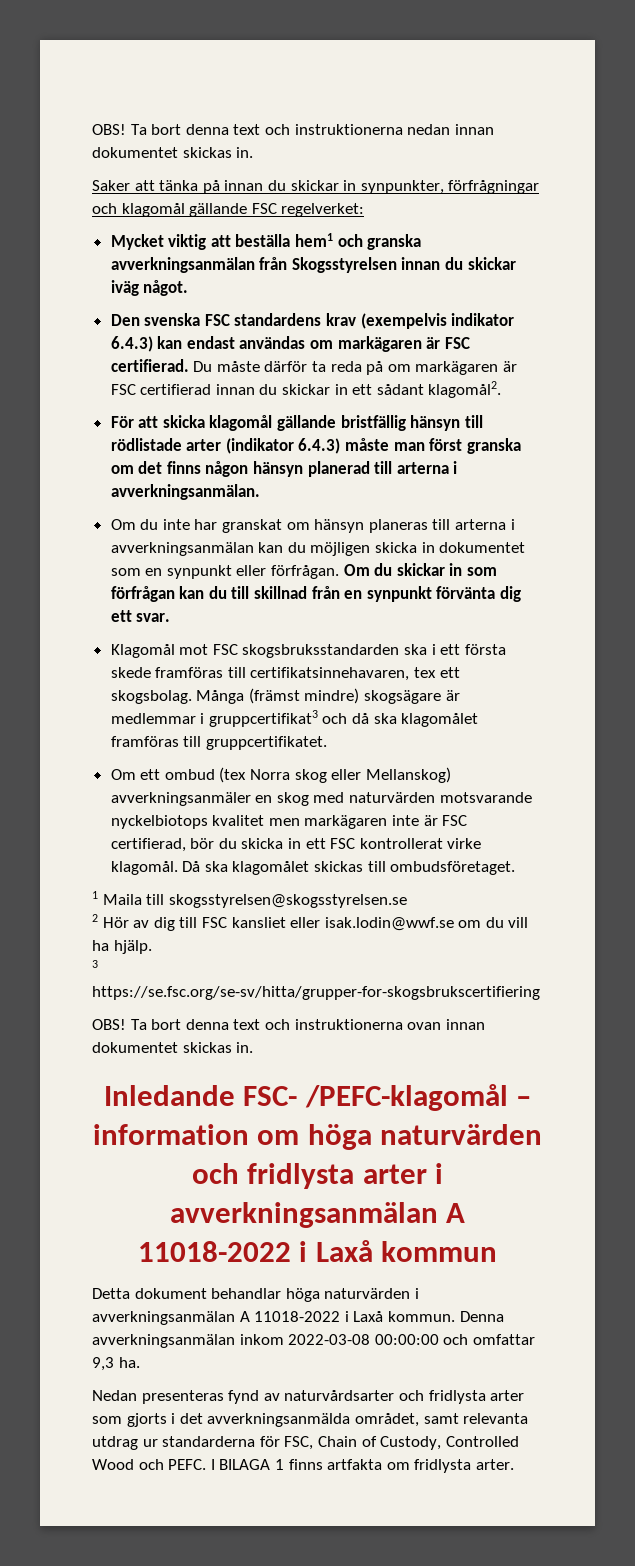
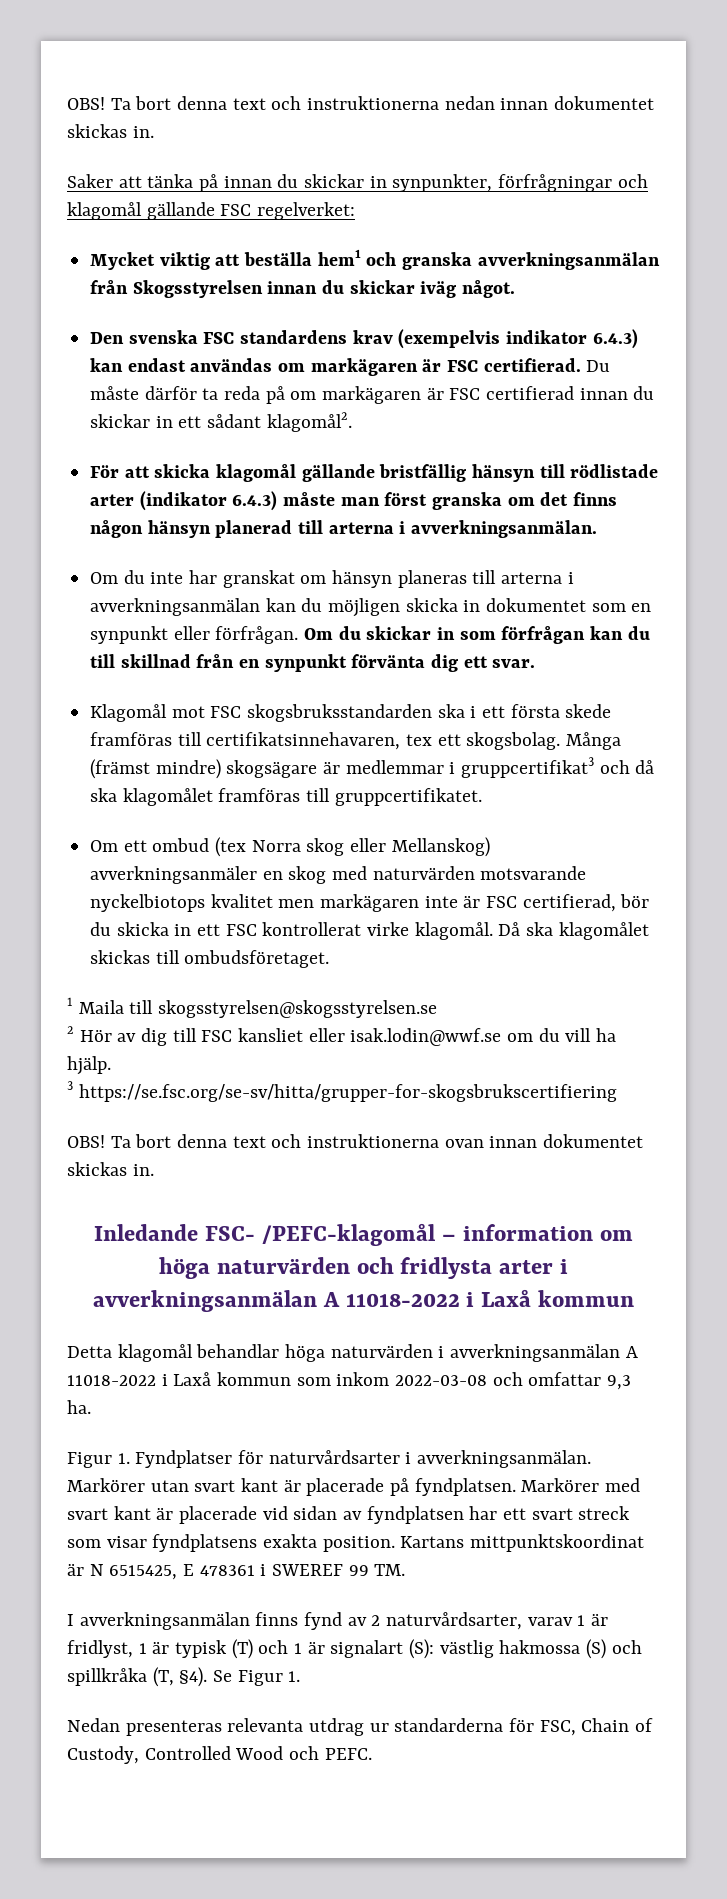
[134,1288,207,1299] dokument -> [117,1344,193,1362] klagomål
[387,1311,504,1322] [92,1334,235,1348] kommun. Denna avverkningsanmälan -> [217,1372,331,1386] kommun som
[374,1334,439,1345] 00:00:00 -> (488, 1380) none
[92,1390,525,1404] [92,1413,459,1427] Nedan presenteras fynd av naturvårdsarter och fridlysta arter som gjorts i det avverkningsanmälda området, samt -> [67,1450,592,1468] [67,1478,641,1496] [67,1506,631,1524] [67,1534,645,1552] [67,1563,406,1580] [67,1612,609,1630] [67,1639,642,1659] [67,1667,301,1687] [67,1718,222,1736] Figur 1. Fyndplatser för naturvårdsarter i avverkningsanmälan. Markörer utan svart kant är placerade på fyndplatsen. Markörer med svart kant är placerade vid sidan av fyndplatsen har ett svart streck som visar fyndplatsens exakta position. Kartans mittpunktskoordinat är N 6515425, E 478361 i SWEREF 99 TM. // I avverkningsanmälan finns fynd av 2 naturvårdsarter, varav 1 är fridlyst, 1 är typisk (T) och 1 är signalart (S): västlig hakmossa (S) och spillkråka (T, §4). Se Figur 1. // Nedan presenteras
[210,1459,514,1473] I BILAGA 1 finns artfakta om fridlysta arter. -> (372, 1754) none

